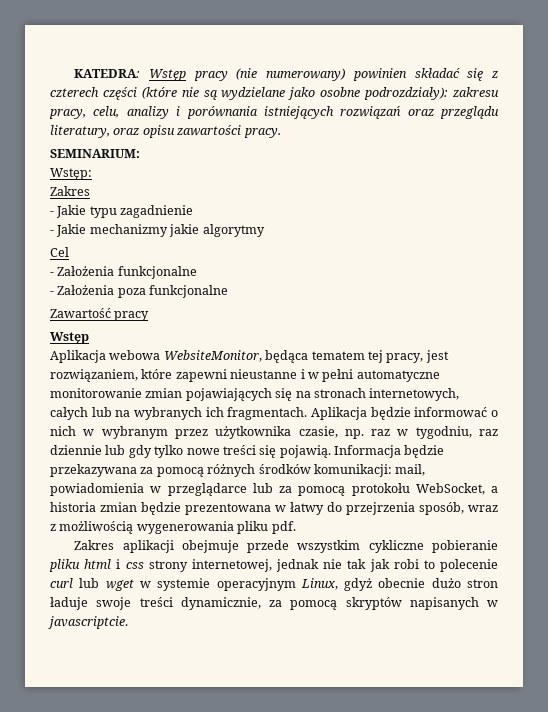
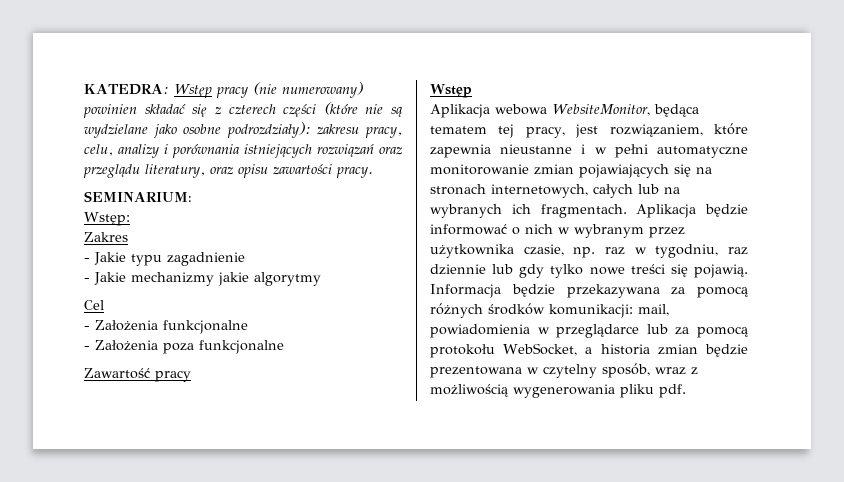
[175,369,227,382] zapewni -> [430,144,491,158] zapewnia
[290,502,415,515] łatwy do przejrzenia -> [543,364,597,378] czytelny
[74,540,498,553] [49,559,499,572] [50,578,499,591] [50,597,498,610] [48,616,128,629] // Zakres aplikacji obejmuje przede wszystkim cykliczne pobieranie pliku html i css strony internetowej, jednak nie tak jak robi to polecenie curl lub wget w systemie operacyjnym Linux, gdyż obecnie dużo stron ładuje swoje treści dynamicznie, za pomocą skryptów napisanych w javascriptcie. -> (686, 391) none

